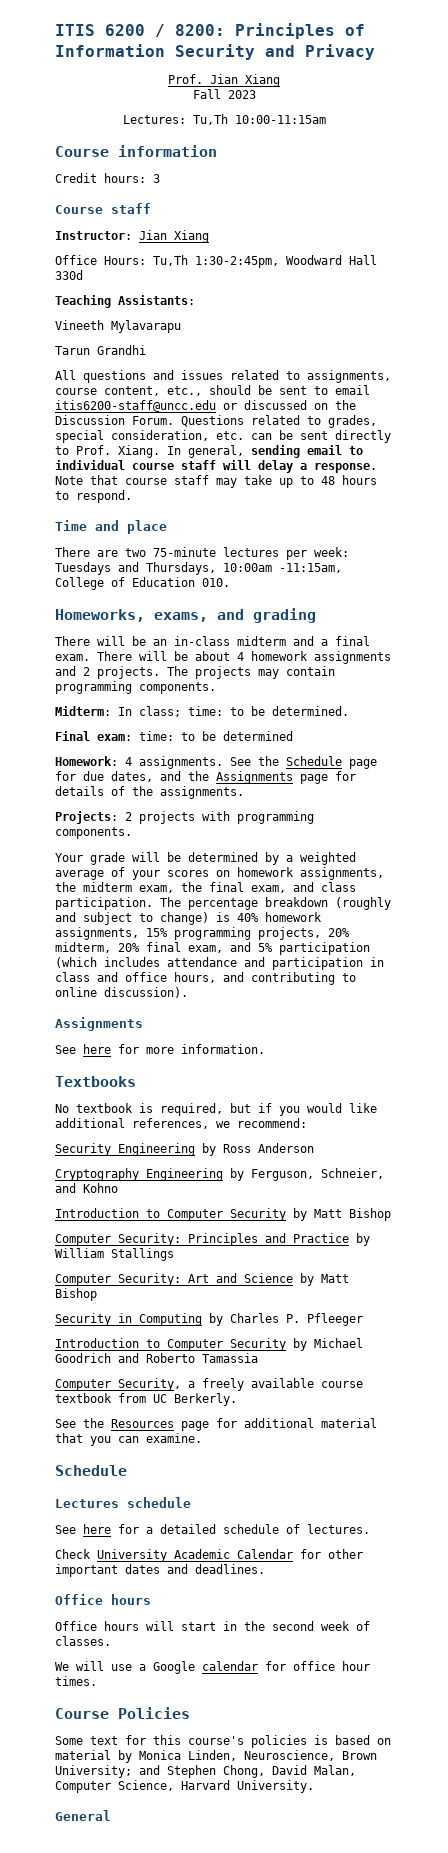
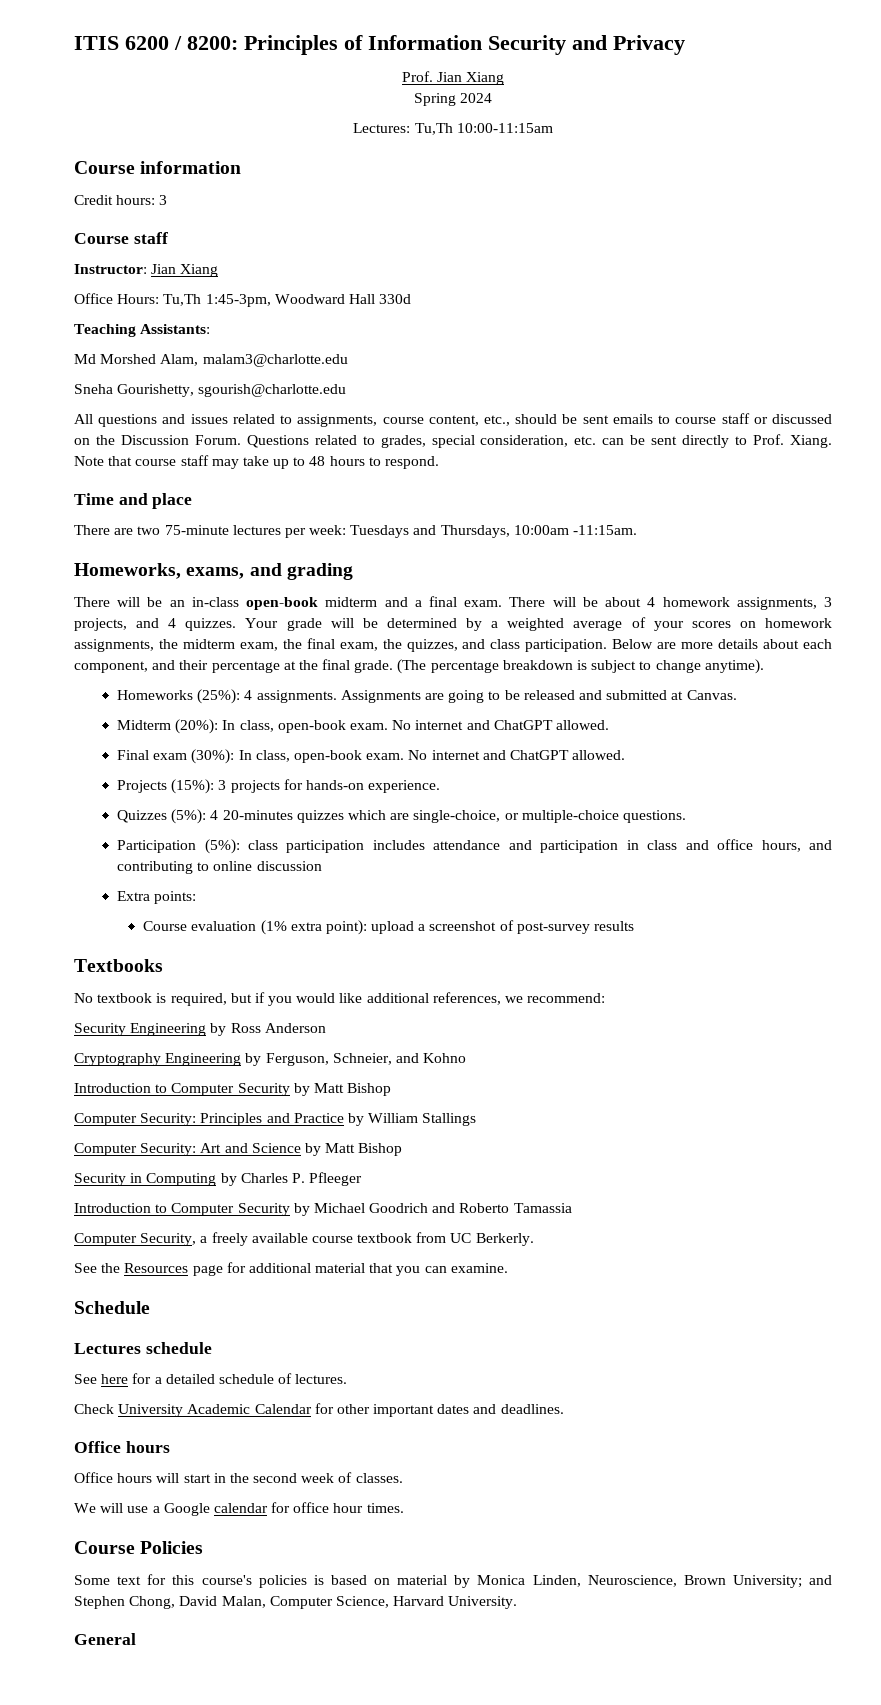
[192,89,256,99] Fall 2023 -> [413,93,493,106] Spring 2024
[195,256,279,268] 1:30-2:45pm, -> [205,294,271,307] 1:45-3pm,
[55,320,181,333] [55,345,146,355] Vineeth Mylavarapu // Tarun Grandhi -> [74,354,348,367] [74,384,347,397] Md Morshed Alam, malam3@charlotte.edu // Sneha Gourishetty, sgourish@charlotte.edu
[314,385,370,395] [55,400,216,412] to email itis6200-staff@uncc.edu -> [612,413,750,424] emails to course staff
[167,445,363,458] [55,460,377,473] In general, sending email to individual course staff will delay a response. -> (833, 441) none
[279,563,342,573] [55,577,230,590] -11:15am, College of Education 010. -> [573,525,638,535] -11:15am.
(230, 641) none -> [246,597,319,610] open-book
[314,651,391,664] [55,666,335,679] [55,681,216,694] [55,706,349,717] [55,731,293,741] [55,756,377,769] [55,771,356,784] [55,786,244,799] [55,811,314,824] [55,827,132,839] assignments and 2 projects. The projects may contain programming components. // Midterm: In class; time: to be determined. // Final exam: time: to be determined // Homework: 4 assignments. See the Schedule page for due dates, and the Assignments page for details of the assignments. // Projects: 2 projects with programming components. // -> [736,597,832,610] [74,618,237,631] assignments, 3 projects, and 4 quizzes.
(286, 889) none -> [382,639,458,652] the quizzes,
[160,897,391,910] [55,912,322,925] [55,927,350,940] [55,942,370,955] [55,957,97,968] The percentage breakdown (roughly and subject to change) is 40% homework assignments, 15% programming projects, 20% midterm, 20% final exam, and 5% participation (which -> [612,639,833,649] [74,659,764,674] [117,689,737,704] [117,719,609,734] [117,749,626,764] [117,779,441,794] [117,809,686,824] [117,839,365,854] Below are more details about each component, and their percentage at the final grade. (The percentage breakdown is subject to change anytime). // Homeworks (25%): 4 assignments. Assignments are going to be released and submitted at Canvas. // Midterm (20%): In class, open-book exam. No internet and ChatGPT allowed. // Final exam (30%): In class, open-book exam. No internet and ChatGPT allowed. // Projects (15%): 3 projects for hands-on experience. // Quizzes (5%): 4 20-minutes quizzes which are single-choice, or multiple-choice questions. // Participation (5%): class participation
[104,987,188,998] [55,1017,143,1031] [55,1044,265,1054] discussion). // Assignments // See here for more information. -> [256,861,322,871] [117,891,197,904] [143,920,635,935] discussion // Extra points: // Course evaluation (1% extra point): upload a screenshot of post-survey results

